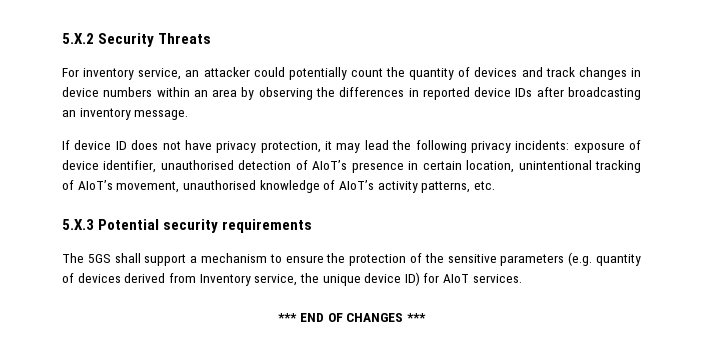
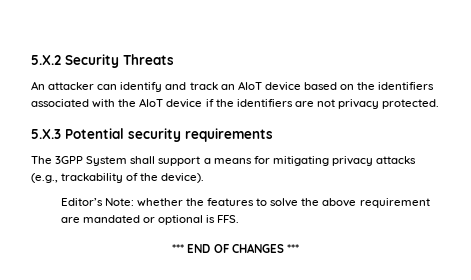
[62,67,641,80] [62,87,641,100] [62,108,189,120] [62,140,641,153] [62,160,641,173] [62,180,495,193] For inventory service, an attacker could potentially count the quantity of devices and track changes in device numbers within an area by observing the differences in reported device IDs after broadcasting an inventory message. // If device ID does not have privacy protection, it may lead the following privacy incidents: exposure of device identifier, unauthorised detection of AIoT’s presence in certain location, unintentional tracking of AIoT’s movement, unauthorised knowledge of AIoT’s activity patterns, etc. -> [31,81,435,92] [31,98,440,109] An attacker can identify and track an AIoT device based on the identifiers associated with the AIoT device if the identifiers are not privacy protected.
[87,254,111,263] 5GS -> [55,156,128,166] 3GPP System
[201,252,641,266] [62,272,522,286] mechanism to ensure the protection of the sensitive parameters (e.g. quantity of devices derived from Inventory service, the unique device ID) for AIoT services. -> [213,156,417,166] [31,173,205,183] [60,198,430,208] [60,215,240,225] means for mitigating privacy attacks (e.g., trackability of the device). // Editor’s Note: whether the features to solve the above requirement are mandated or optional is FFS.

